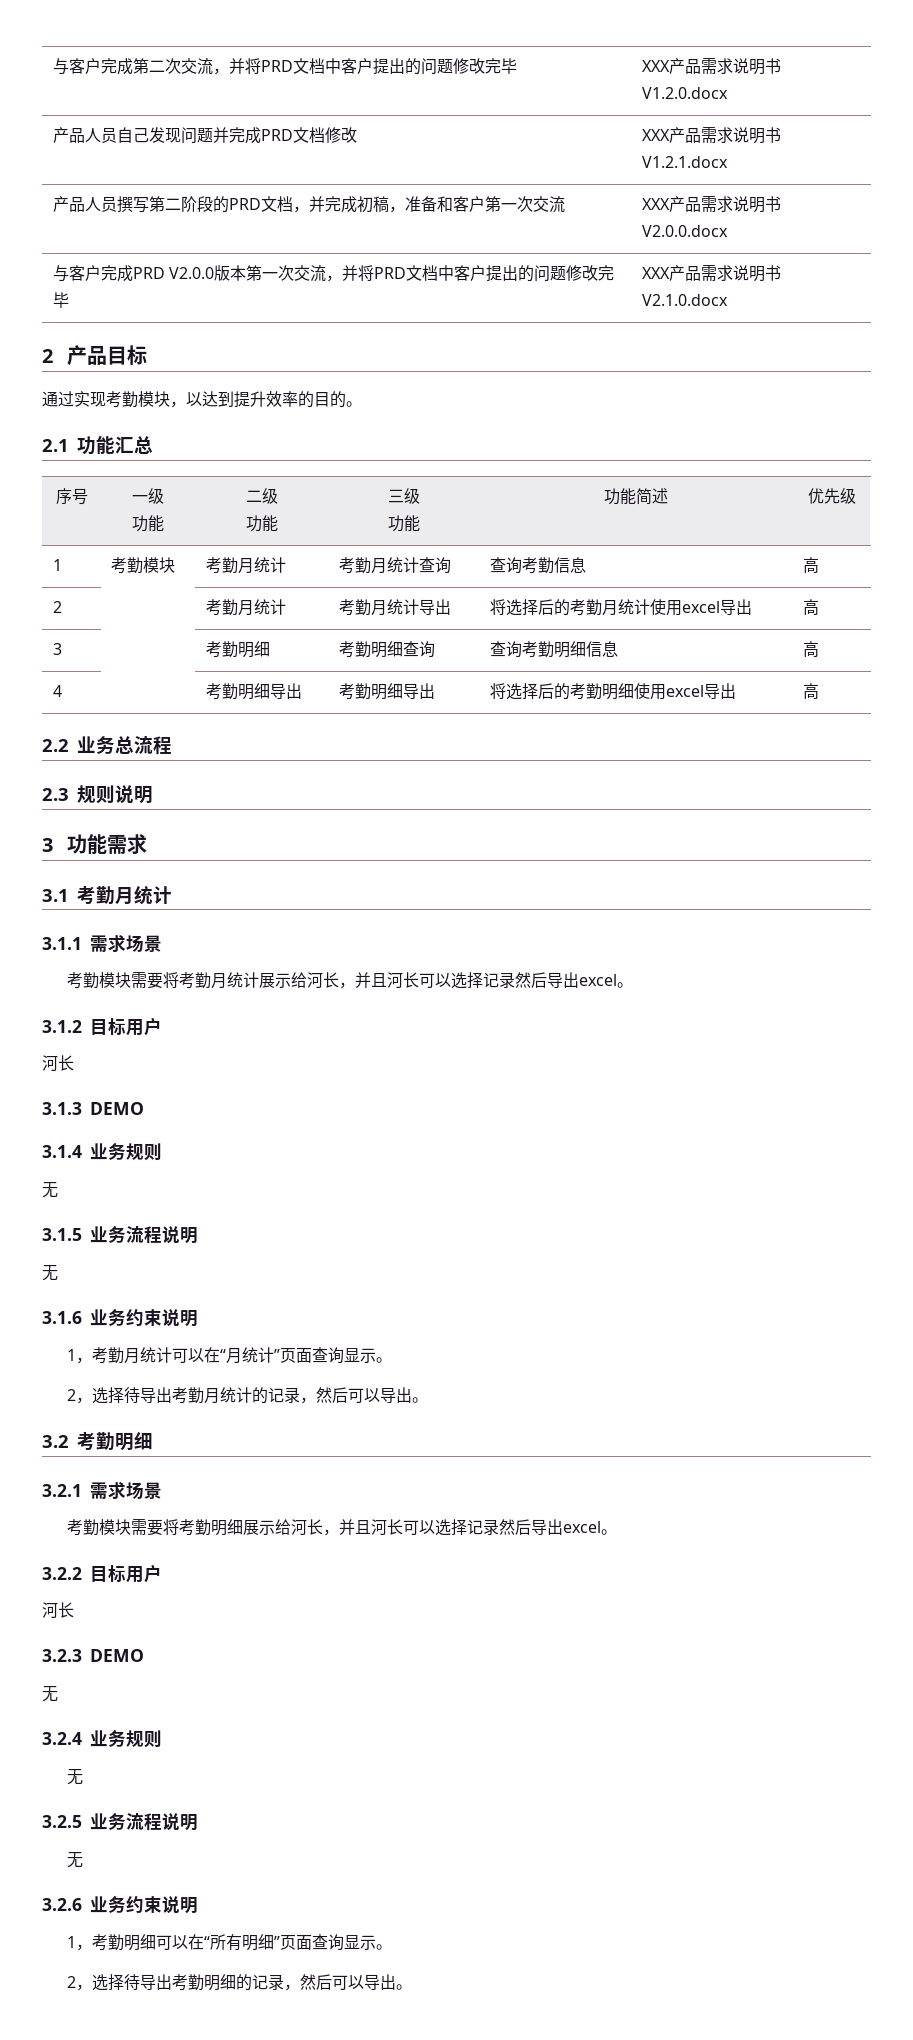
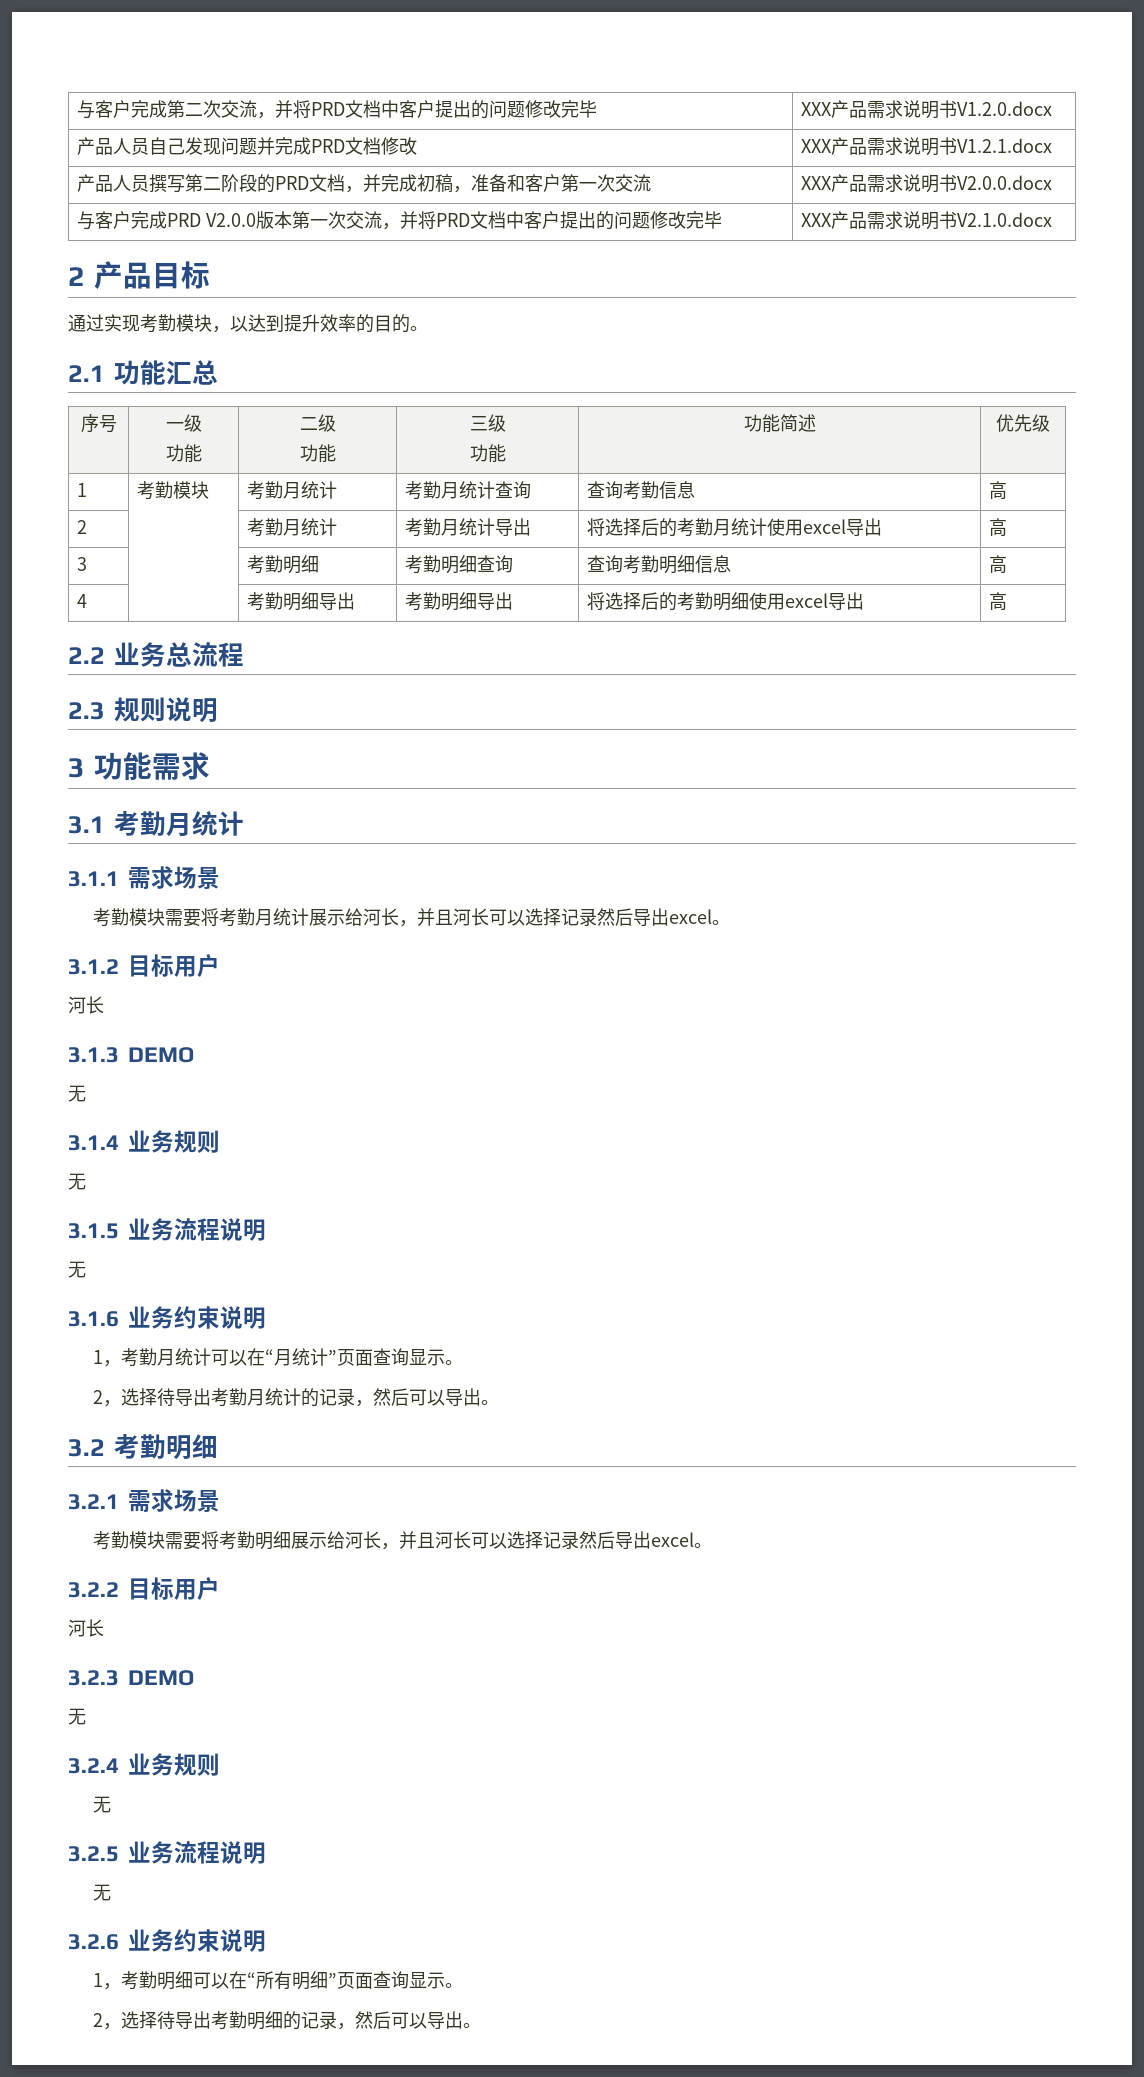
(144, 1108) none -> [68,1085,86,1102] // 无

